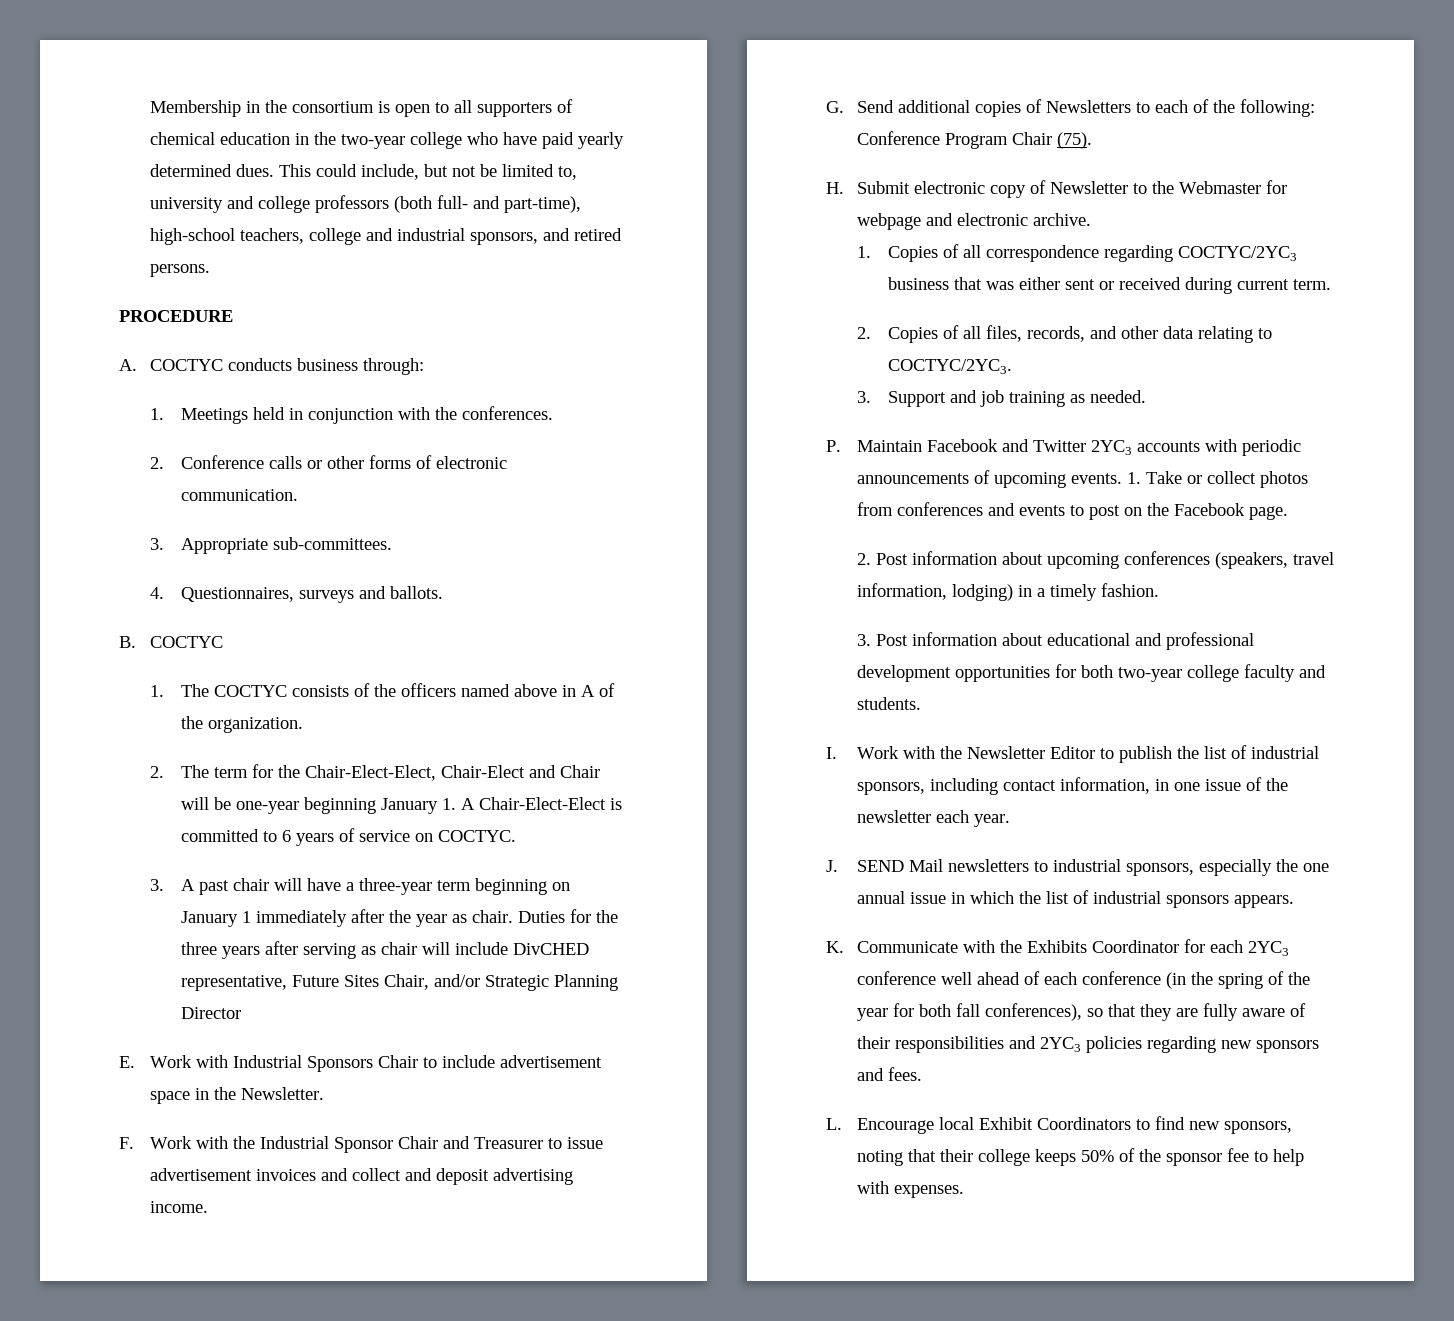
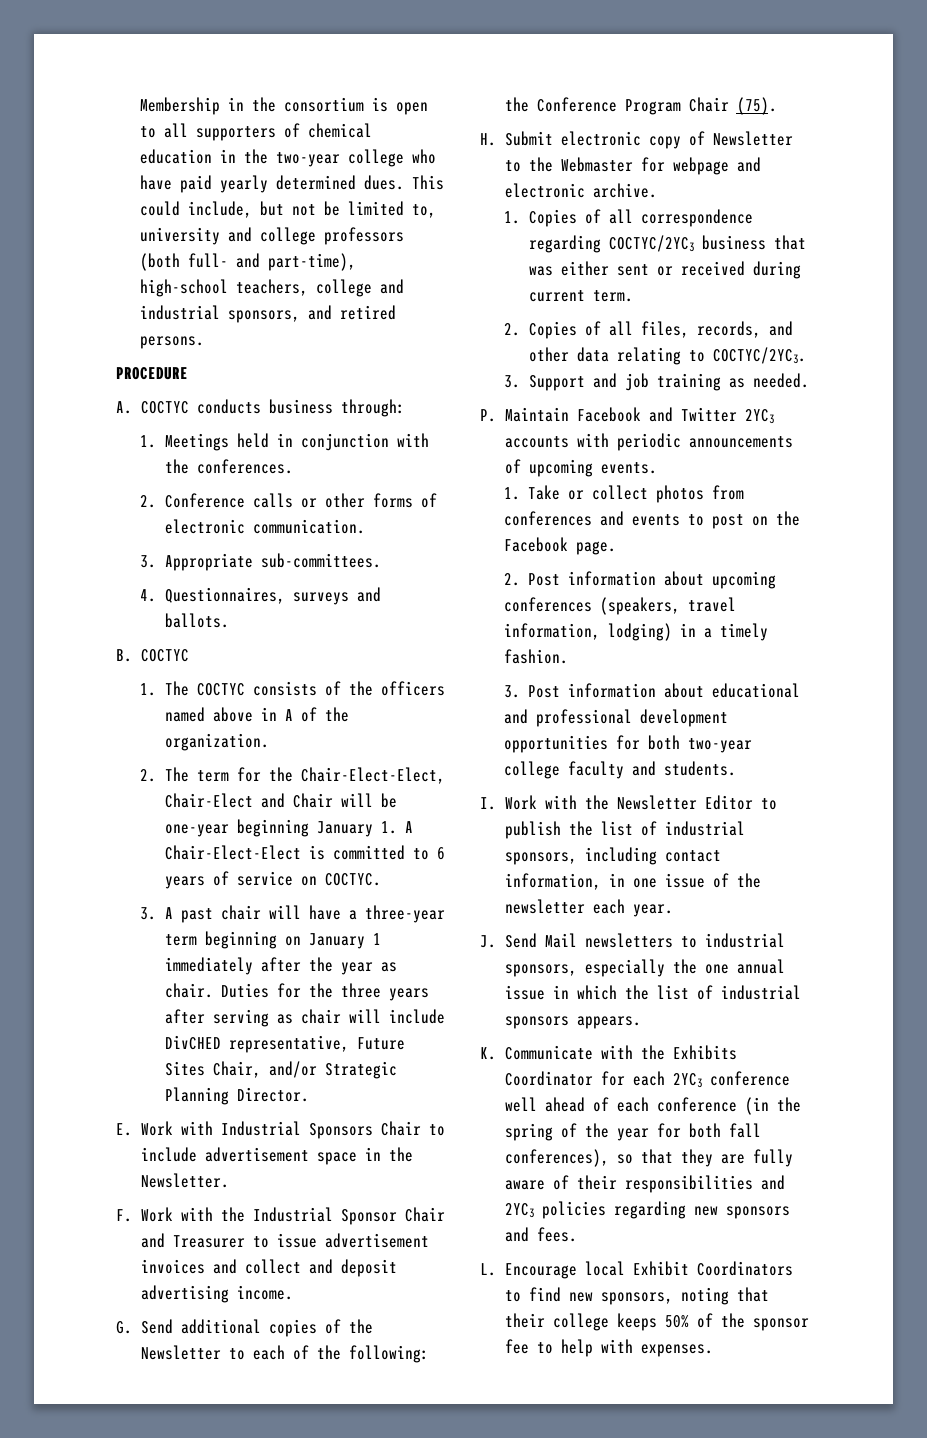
[181,1007,242,1019] Director -> [236,1087,309,1102] Director.
[1046,100,1132,113] Newsletters -> [348,1319,373,1334] [140,1345,221,1360] the Newsletter
(1316, 108) none -> [504,97,529,112] the
(1123, 478) none -> (657, 468) //
[857,860,905,872] SEND -> [504,933,537,948] Send

